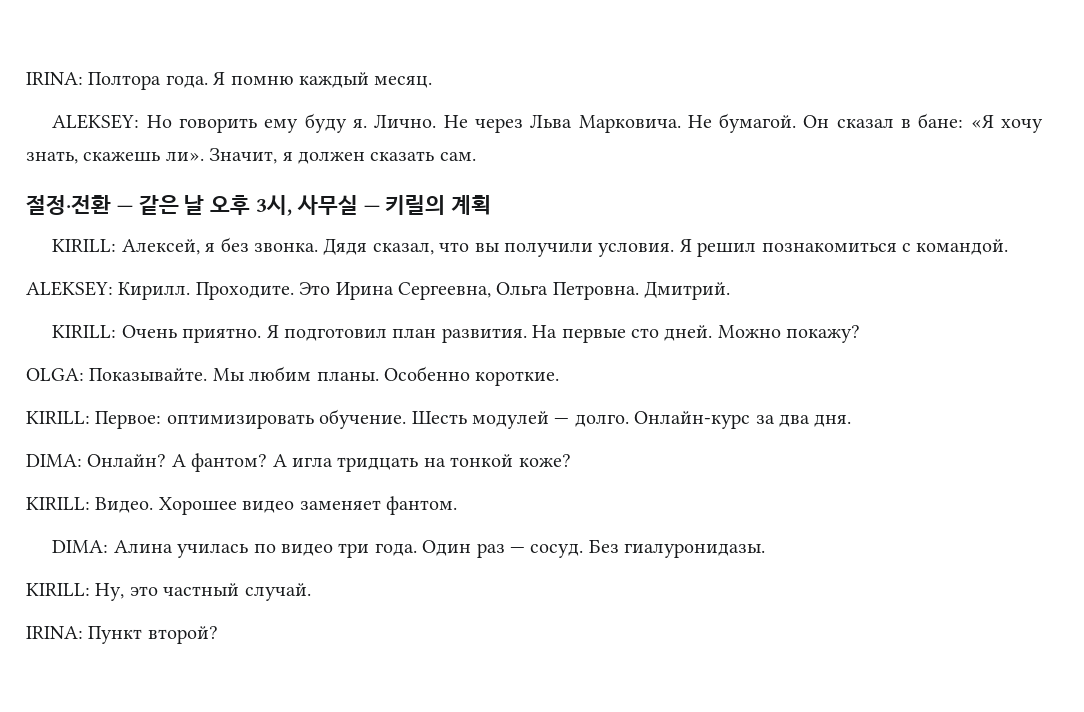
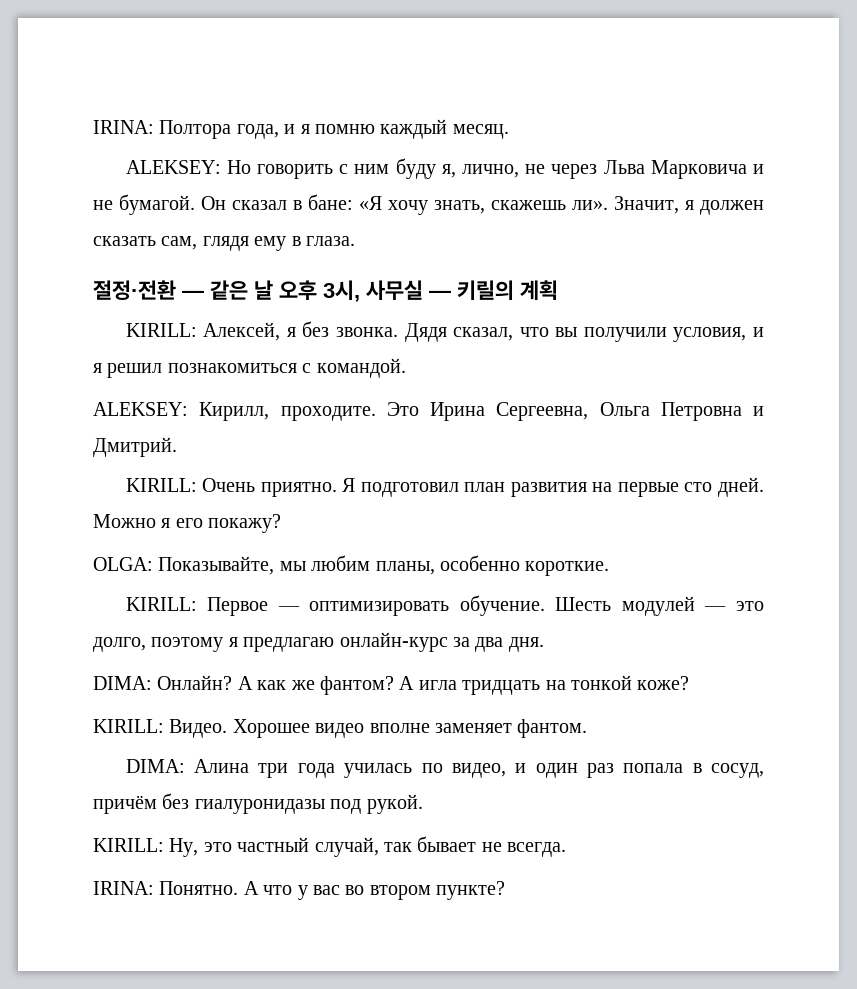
[165,71,226,88] года. Я -> [236,124,310,139] года, и я
[264,113,712,133] ему буду я. Лично. Не через Льва Марковича. Не -> [339,158,764,179] [93,200,113,210] с ним буду я, лично, не через Льва Марковича и не
[439,152,476,161] сам. -> [161,236,355,251] сам, глядя ему в глаза.
[598,238,692,257] условия. Я -> [673,327,764,342] [93,363,102,373] условия, и я
[118,282,294,300] Кирилл. Проходите. -> [199,402,376,421] Кирилл, проходите.
[552,282,639,300] Петровна. -> [660,402,764,421] Петровна и
[441,325,558,343] развития. На -> [510,482,613,497] развития на
(781, 331) none -> [161,518,203,528] я его
[89,366,470,381] Показывайте. Мы любим планы. Особенно -> [158,555,520,575] Показывайте, мы любим планы, особенно
[95,411,162,429] Первое: -> [207,597,300,616] Первое —
[574,411,751,429] долго. Онлайн-курс -> [736,601,764,611] [93,632,448,652] это долго, поэтому я предлагаю онлайн-курс
(186, 460) none -> [257,680,315,690] как же
(295, 506) none -> [369,723,430,733] вполне
[177,539,766,558] [26,583,311,601] [26,626,218,644] училась по видео три года. Один раз — сосуд. Без гиалуронидазы. // KIRILL: Ну, это частный случай. // IRINA: Пункт второй? -> [258,763,765,778] [93,793,423,814] [93,836,567,857] [93,881,506,900] три года училась по видео, и один раз попала в сосуд, причём без гиалуронидазы под рукой. // KIRILL: Ну, это частный случай, так бывает не всегда. // IRINA: Понятно. А что у вас во втором пункте?

